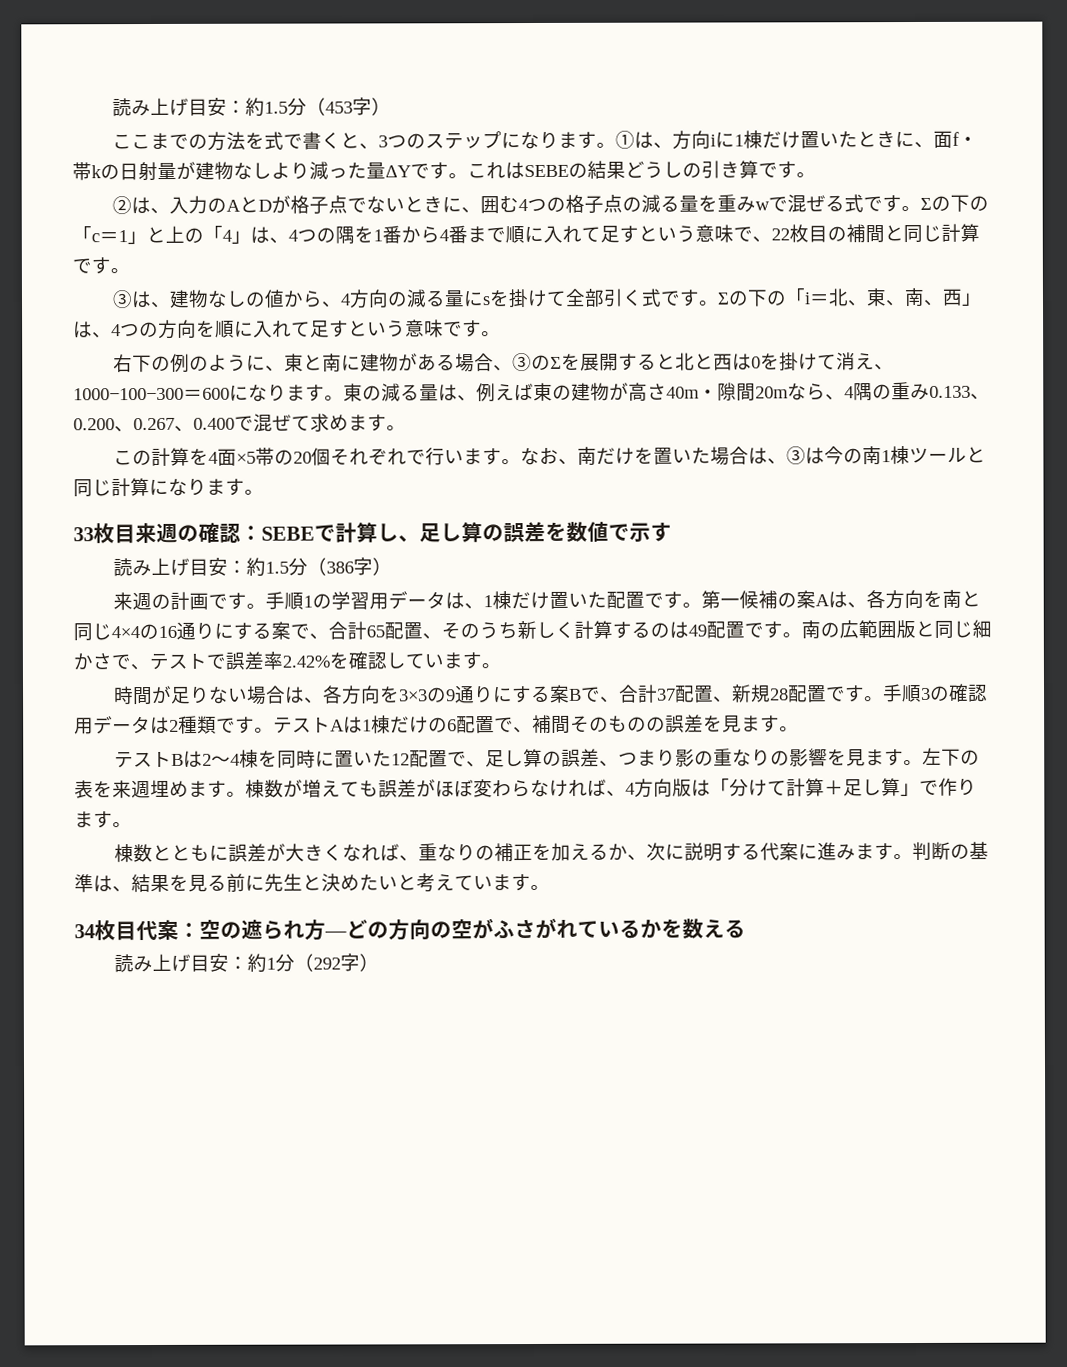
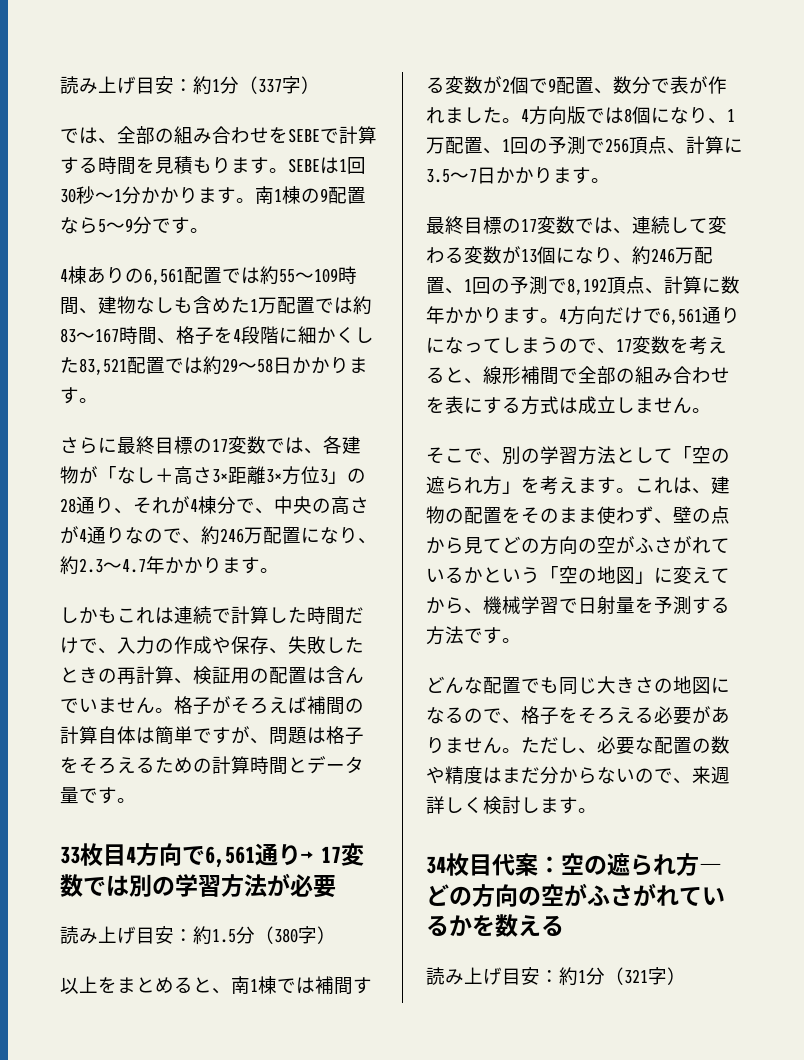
[111,97,391,117] [111,130,978,151] [72,160,816,182] [111,194,989,215] [72,223,980,245] [72,257,130,275] [111,287,982,309] [73,319,501,339] [112,352,894,373] [73,382,990,403] [73,413,406,433] [112,446,986,467] [73,478,264,498] [73,521,672,544] [112,557,392,577] [112,589,981,611] [73,619,992,642] [73,651,501,671] [113,683,988,706] [74,714,799,735] [113,747,980,769] [74,777,977,799] [74,811,132,829] [113,841,989,863] [74,873,493,893] 読み上げ目安：約1.5分（453字） // ここまでの方法を式で書くと、3つのステップになります。①は、方向iに1棟だけ置いたときに、面f・帯kの日射量が建物なしより減った量ΔYです。これはSEBEの結果どうしの引き算です。 // ②は、入力のAとDが格子点でないときに、囲む4つの格子点の減る量を重みwで混ぜる式です。Σの下の「c＝1」と上の「4」は、4つの隅を1番から4番まで順に入れて足すという意味で、22枚目の補間と同じ計算です。 // ③は、建物なしの値から、4方向の減る量にsを掛けて全部引く式です。Σの下の「i＝北、東、南、西」は、4つの方向を順に入れて足すという意味です。 // 右下の例のように、東と南に建物がある場合、③のΣを展開すると北と西は0を掛けて消え、1000−100−300＝600になります。東の減る量は、例えば東の建物が高さ40m・隙間20mなら、4隅の重み0.133、0.200、0.267、0.400で混ぜて求めます。 // この計算を4面×5帯の20個それぞれで行います。なお、南だけを置いた場合は、③は今の南1棟ツールと同じ計算になります。 // 33枚目来週の確認：SEBEで計算し、足し算の誤差を数値で示す // 読み上げ目安：約1.5分（386字） // 来週の計画です。手順1の学習用データは、1棟だけ置いた配置です。第一候補の案Aは、各方向を南と同じ4×4の16通りにする案で、合計65配置、そのうち新しく計算するのは49配置です。南の広範囲版と同じ細かさで、テストで誤差率2.42%を確認しています。 // 時間が足りない場合は、各方向を3×3の9通りにする案Bで、合計37配置、新規28配置です。手順3の確認用データは2種類です。テストAは1棟だけの6配置で、補間そのものの誤差を見ます。 // テストBは2〜4棟を同時に置いた12配置で、足し算の誤差、つまり影の重なりの影響を見ます。左下の表を来週埋めます。棟数が増えても誤差がほぼ変わらなければ、4方向版は「分けて計算＋足し算」で作ります。 // 棟数とともに誤差が大きくなれば、重なりの補正を加えるか、次に説明する代案に進みます。判断の基準は、結果を見る前に先生と決めたいと考えてい -> [60,76,320,95] [60,126,377,144] [60,156,366,175] [60,186,366,204] [60,216,209,234] [60,266,357,285] [60,296,372,315] [60,326,374,345] [60,356,368,375] [60,387,98,404] [60,436,361,454] [60,466,366,485] [60,496,369,515] [60,526,377,545] [60,556,279,575] [60,606,364,625] [60,636,364,654] [60,666,364,685] [60,696,364,715] [60,726,364,745] [60,756,364,775] [60,787,136,804] [60,843,364,868] [60,873,336,898] [60,926,336,945] [60,976,372,995] [426,76,727,94] [426,106,735,125] [426,136,743,155] [426,167,610,184] [426,216,727,234] [426,246,713,265] [426,276,740,295] [426,306,740,325] [426,336,727,355] [426,366,730,385] [426,396,711,415] [426,446,730,465] [426,476,730,495] [426,506,730,524] [426,536,730,555] [426,566,730,584] [426,596,730,615] [426,626,521,645] [426,676,730,695] [426,706,730,725] [426,736,730,755] [426,766,730,784] [426,796,540,814] 読み上げ目安：約1分（337字） // では、全部の組み合わせをSEBEで計算する時間を見積もります。SEBEは1回30秒〜1分かかります。南1棟の9配置なら5〜9分です。 // 4棟ありの6,561配置では約55〜109時間、建物なしも含めた1万配置では約83〜167時間、格子を4段階に細かくした83,521配置では約29〜58日かかります。 // さらに最終目標の17変数では、各建物が「なし＋高さ3×距離3×方位3」の28通り、それが4棟分で、中央の高さが4通りなので、約246万配置になり、約2.3〜4.7年かかります。 // しかもこれは連続で計算した時間だけで、入力の作成や保存、失敗したときの再計算、検証用の配置は含んでいません。格子がそろえば補間の計算自体は簡単ですが、問題は格子をそろえるための計算時間とデータ量です。 // 33枚目4方向で6,561通り→ 17変数では別の学習方法が必要 // 読み上げ目安：約1.5分（380字） // 以上をまとめると、南1棟では補間する変数が2個で9配置、数分で表が作れました。4方向版では8個になり、1万配置、1回の予測で256頂点、計算に3.5〜7日かかります。 // 最終目標の17変数では、連続して変わる変数が13個になり、約246万配置、1回の予測で8,192頂点、計算に数年かかります。4方向だけで6,561通りになってしまうので、17変数を考えると、線形補間で全部の組み合わせを表にする方式は成立しません。 // そこで、別の学習方法として「空の遮られ方」を考えます。これは、建物の配置をそのまま使わず、壁の点から見てどの方向の空がふさがれているかという「空の地図」に変えてから、機械学習で日射量を予測する方法です。 // どんな配置でも同じ大きさの地図になるので、格子をそろえる必要がありません。ただし、必要な配置の数や精度はまだ分からないので、来週詳しく検討し
[312,957,341,970] 292 -> [624,969,648,984] 321

